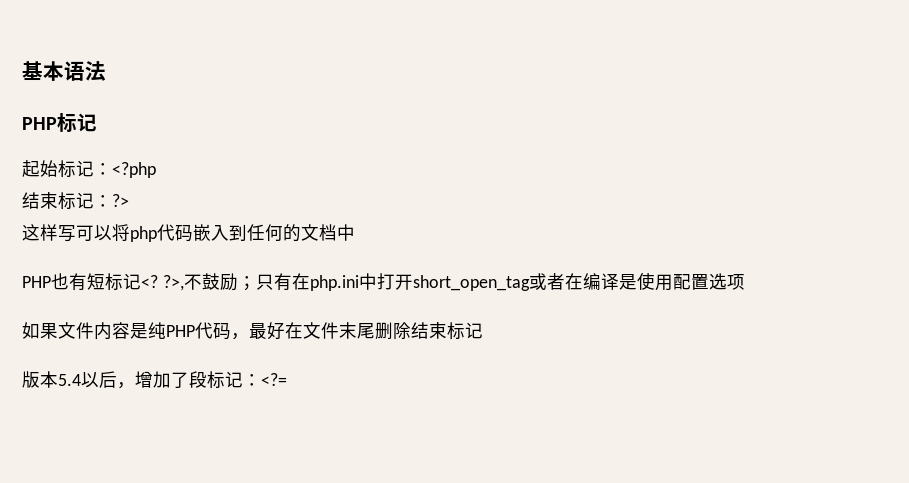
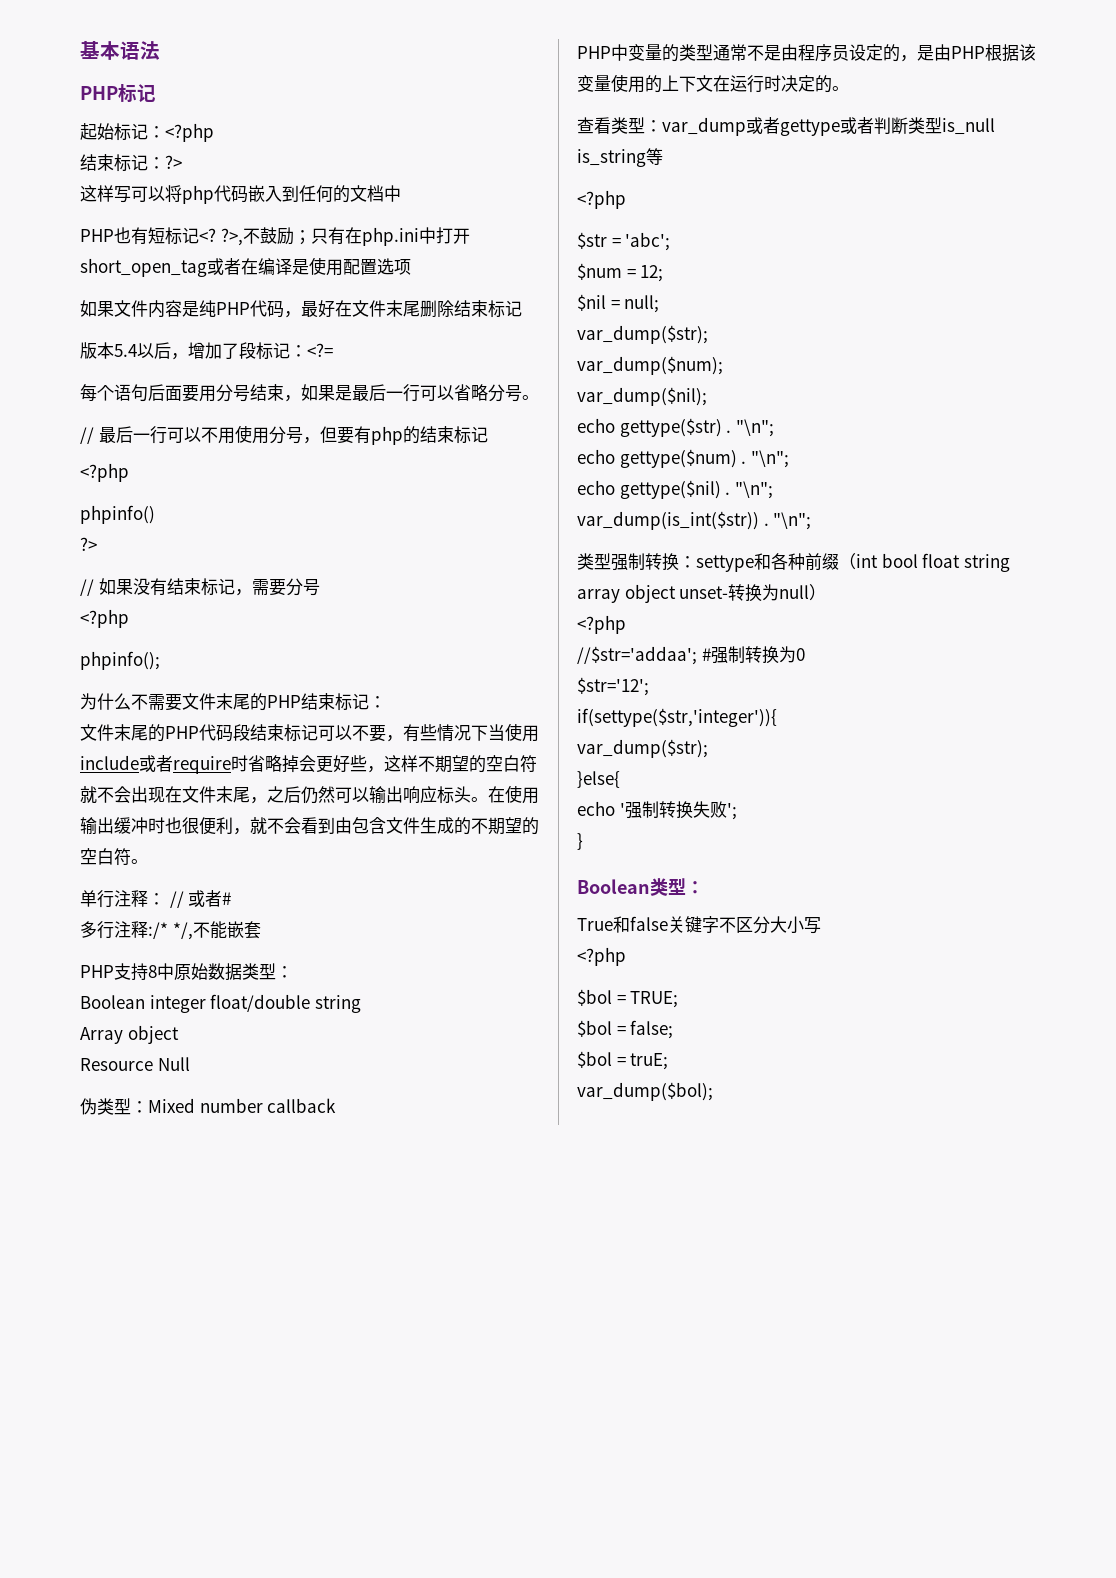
(287, 379) none -> [80,384,539,402] [80,425,488,445] [80,463,129,482] [80,505,155,524] [80,537,97,551] [80,578,320,596] [80,609,129,628] [80,651,160,670] [80,693,386,711] [80,723,539,742] [80,755,537,774] [80,785,539,804] [80,817,539,835] [80,848,148,866] [80,890,232,908] [80,921,261,940] [80,963,293,981] [80,994,361,1013] [80,1025,179,1044] [80,1057,190,1071] [80,1098,337,1115] [577,44,1036,62] [577,74,849,93] [577,117,995,136] [577,148,663,167] [577,190,626,209] [577,232,671,251] [577,263,664,282] [577,294,660,313] [577,325,708,344] [577,356,723,375] [577,387,707,406] [577,418,774,437] [577,449,789,468] [577,480,773,499] [577,511,812,530] [577,553,1010,572] [577,584,827,603] [577,615,626,634] [577,646,805,665] [577,677,649,696] [577,708,777,727] [577,739,708,758] [577,771,620,788] [577,801,737,820] [577,833,583,850] [577,878,704,896] [577,916,821,934] [577,947,626,966] [577,989,679,1008] [577,1020,674,1039] [577,1051,669,1070] [577,1082,713,1101] // 每个语句后面要用分号结束，如果是最后一行可以省略分号。 // // 最后一行可以不用使用分号，但要有php的结束标记 // <?php // phpinfo() // ?> // // 如果没有结束标记，需要分号 // <?php // phpinfo(); // 为什么不需要文件末尾的PHP结束标记： // 文件末尾的PHP代码段结束标记可以不要，有些情况下当使用include或者require时省略掉会更好些，这样不期望的空白符就不会出现在文件末尾，之后仍然可以输出响应标头。在使用输出缓冲时也很便利，就不会看到由包含文件生成的不期望的空白符。 // 单行注释： // 或者# // 多行注释:/* */,不能嵌套 // PHP支持8中原始数据类型： // Boolean integer float/double string // Array object // Resource Null // 伪类型：Mixed number callback // PHP中变量的类型通常不是由程序员设定的，是由PHP根据该变量使用的上下文在运行时决定的。 // 查看类型：var_dump或者gettype或者判断类型is_null is_string等 // <?php // $str = 'abc'; // $num = 12; // $nil = null; // var_dump($str); // var_dump($num); // var_dump($nil); // echo gettype($str) . "\n"; // echo gettype($num) . "\n"; // echo gettype($nil) . "\n"; // var_dump(is_int($str)) . "\n"; // 类型强制转换：settype和各种前缀（int bool float string array object unset-转换为null） // <?php // //$str='addaa'; #强制转换为0 // $str='12'; // if(settype($str,'integer')){ // var_dump($str); // }else{ // echo '强制转换失败'; // } // Boolean类型： // True和false关键字不区分大小写 // <?php // $bol = TRUE; // $bol = false; // $bol = truE; // var_dump($bol);

